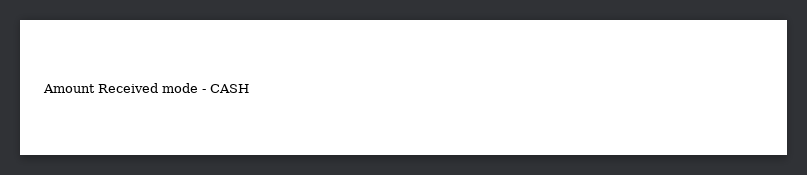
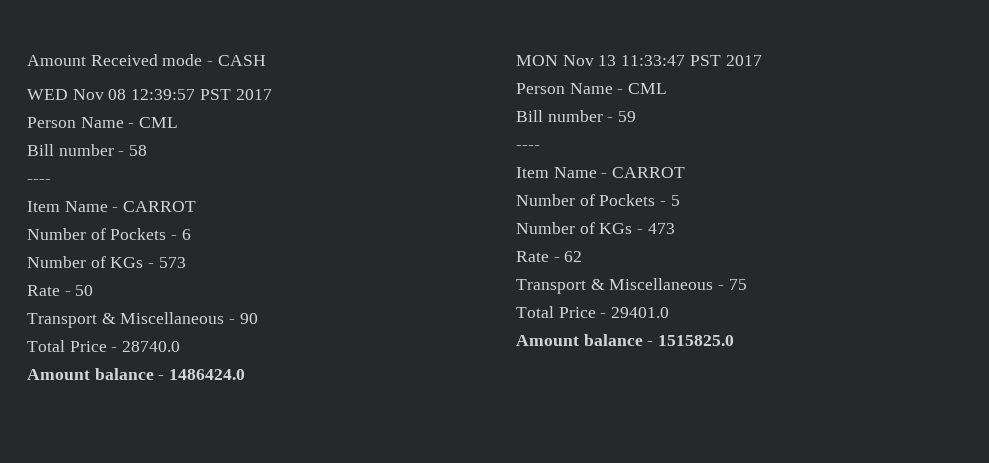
(249, 88) none -> [27,89,272,100] [27,117,179,128] [27,144,148,156] [27,179,51,184] [27,201,197,212] [27,228,191,240] [27,256,186,268] [27,285,94,296] [27,312,258,328] [27,340,181,352] [27,368,246,380] [516,55,762,66] [516,83,668,94] [516,110,637,122] [516,145,540,150] [516,167,686,178] [516,194,680,206] [516,222,675,234] [516,251,583,262] [516,278,747,294] [516,306,670,318] [516,334,735,346] // WED Nov 08 12:39:57 PST 2017 // Person Name - CML // Bill number - 58 // ---- // Item Name - CARROT // Number of Pockets - 6 // Number of KGs - 573 // Rate - 50 // Transport & Miscellaneous - 90 // Total Price - 28740.0 // Amount balance - 1486424.0 // MON Nov 13 11:33:47 PST 2017 // Person Name - CML // Bill number - 59 // ---- // Item Name - CARROT // Number of Pockets - 5 // Number of KGs - 473 // Rate - 62 // Transport & Miscellaneous - 75 // Total Price - 29401.0 // Amount balance - 1515825.0

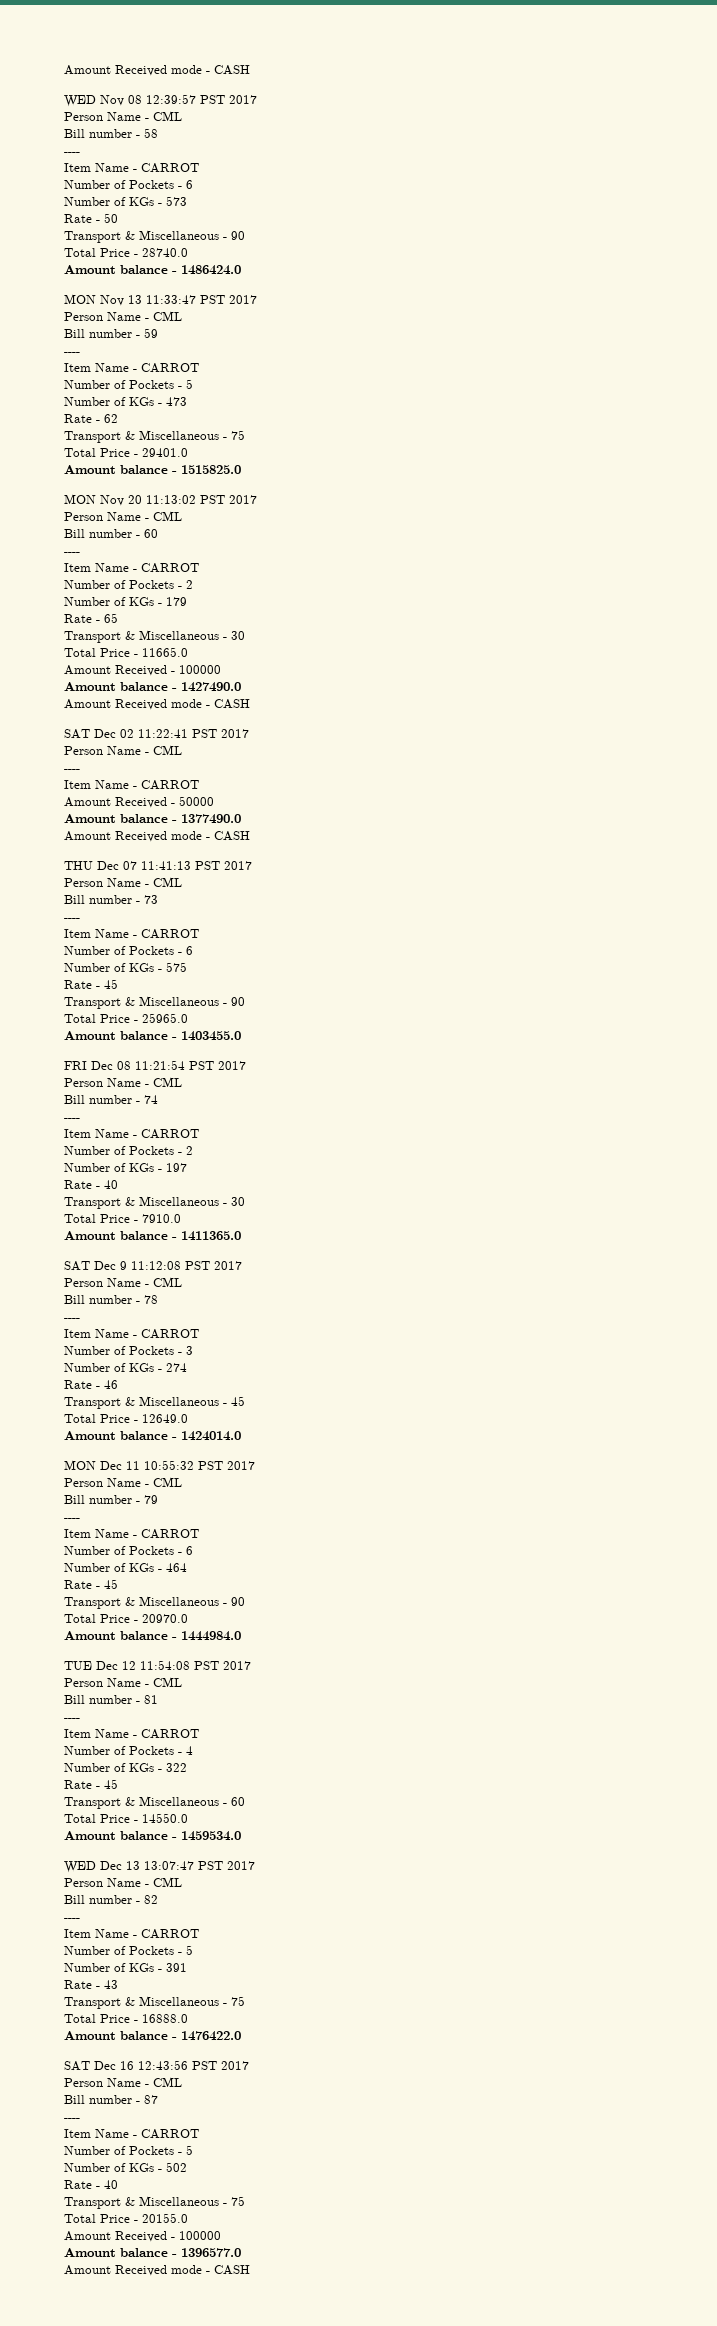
(735, 340) none -> [64,494,257,506] [64,511,182,521] [64,529,158,538] [64,552,80,555] [64,563,199,573] [64,580,193,589] [64,597,187,606] [64,613,118,623] [64,630,245,643] [64,647,188,657] [64,665,221,676] [64,682,241,692] [64,699,250,710] [64,729,249,739] [64,745,182,755] [64,769,80,772] [64,780,199,790] [64,796,214,808] [64,814,241,824] [64,831,250,842] [64,861,252,870] [64,877,182,887] [64,895,158,904] [64,918,80,921] [64,929,199,939] [64,946,193,955] [64,962,187,972] [64,979,118,989] [64,996,245,1009] [64,1013,188,1023] [64,1031,241,1041] [64,1060,246,1070] [64,1077,182,1087] [64,1095,158,1104] [64,1118,80,1121] [64,1129,199,1139] [64,1146,193,1155] [64,1163,187,1172] [64,1180,118,1189] [64,1196,245,1209] [64,1214,181,1223] [64,1231,241,1241] [64,1261,242,1271] [64,1277,182,1287] [64,1295,158,1304] [64,1318,80,1321] [64,1329,199,1339] [64,1346,193,1355] [64,1363,187,1372] [64,1380,118,1389] [64,1396,245,1409] [64,1414,188,1423] [64,1431,241,1441] [64,1460,255,1470] [64,1477,182,1487] [64,1495,158,1504] [64,1518,80,1521] [64,1529,199,1539] [64,1546,193,1555] [64,1563,187,1572] [64,1579,118,1589] [64,1596,245,1609] [64,1614,188,1623] [64,1631,241,1641] [64,1660,251,1670] [64,1677,182,1687] [64,1695,158,1704] [64,1718,80,1721] [64,1729,199,1739] [64,1746,193,1755] [64,1763,187,1772] [64,1779,118,1789] [64,1796,245,1809] [64,1813,188,1823] [64,1831,241,1841] [64,1861,255,1873] [64,1877,182,1887] [64,1895,158,1904] [64,1918,80,1921] [64,1929,199,1939] [64,1945,193,1955] [64,1963,187,1972] [64,1980,118,1989] [64,1996,245,2009] [64,2014,188,2023] [64,2031,241,2041] [64,2060,249,2071] [64,2077,182,2087] [64,2095,158,2104] [64,2118,80,2121] [64,2129,199,2139] [64,2145,193,2155] [64,2162,187,2172] [64,2180,118,2189] [64,2196,245,2209] [64,2213,188,2223] [64,2231,221,2242] [64,2248,241,2257] [64,2265,250,2276] // MON Nov 20 11:13:02 PST 2017 // Person Name - CML // Bill number - 60 // ---- // Item Name - CARROT // Number of Pockets - 2 // Number of KGs - 179 // Rate - 65 // Transport & Miscellaneous - 30 // Total Price - 11665.0 // Amount Received - 100000 // Amount balance - 1427490.0 // Amount Received mode - CASH // SAT Dec 02 11:22:41 PST 2017 // Person Name - CML // ---- // Item Name - CARROT // Amount Received - 50000 // Amount balance - 1377490.0 // Amount Received mode - CASH // THU Dec 07 11:41:13 PST 2017 // Person Name - CML // Bill number - 73 // ---- // Item Name - CARROT // Number of Pockets - 6 // Number of KGs - 575 // Rate - 45 // Transport & Miscellaneous - 90 // Total Price - 25965.0 // Amount balance - 1403455.0 // FRI Dec 08 11:21:54 PST 2017 // Person Name - CML // Bill number - 74 // ---- // Item Name - CARROT // Number of Pockets - 2 // Number of KGs - 197 // Rate - 40 // Transport & Miscellaneous - 30 // Total Price - 7910.0 // Amount balance - 1411365.0 // SAT Dec 9 11:12:08 PST 2017 // Person Name - CML // Bill number - 78 // ---- // Item Name - CARROT // Number of Pockets - 3 // Number of KGs - 274 // Rate - 46 // Transport & Miscellaneous - 45 // Total Price - 12649.0 // Amount balance - 1424014.0 // MON Dec 11 10:55:32 PST 2017 // Person Name - CML // Bill number - 79 // ---- // Item Name - CARROT // Number of Pockets - 6 // Number of KGs - 464 // Rate - 45 // Transport & Miscellaneous - 90 // Total Price - 20970.0 // Amount balance - 1444984.0 // TUE Dec 12 11:54:08 PST 2017 // Person Name - CML // Bill number - 81 // ---- // Item Name - CARROT // Number of Pockets - 4 // Number of KGs - 322 // Rate - 45 // Transport & Miscellaneous - 60 // Total Price - 14550.0 // Amount balance - 1459534.0 // WED Dec 13 13:07:47 PST 2017 // Person Name - CML // Bill number - 82 // ---- // Item Name - CARROT // Number of Pockets - 5 // Number of KGs - 391 // Rate - 43 // Transport & Miscellaneous - 75 // Total Price - 16888.0 // Amount balance - 1476422.0 // SAT Dec 16 12:43:56 PST 2017 // Person Name - CML // Bill number - 87 // ---- // Item Name - CARROT // Number of Pockets - 5 // Number of KGs - 502 // Rate - 40 // Transport & Miscellaneous - 75 // Total Price - 20155.0 // Amount Received - 100000 // Amount balance - 1396577.0 // Amount Received mode - CASH

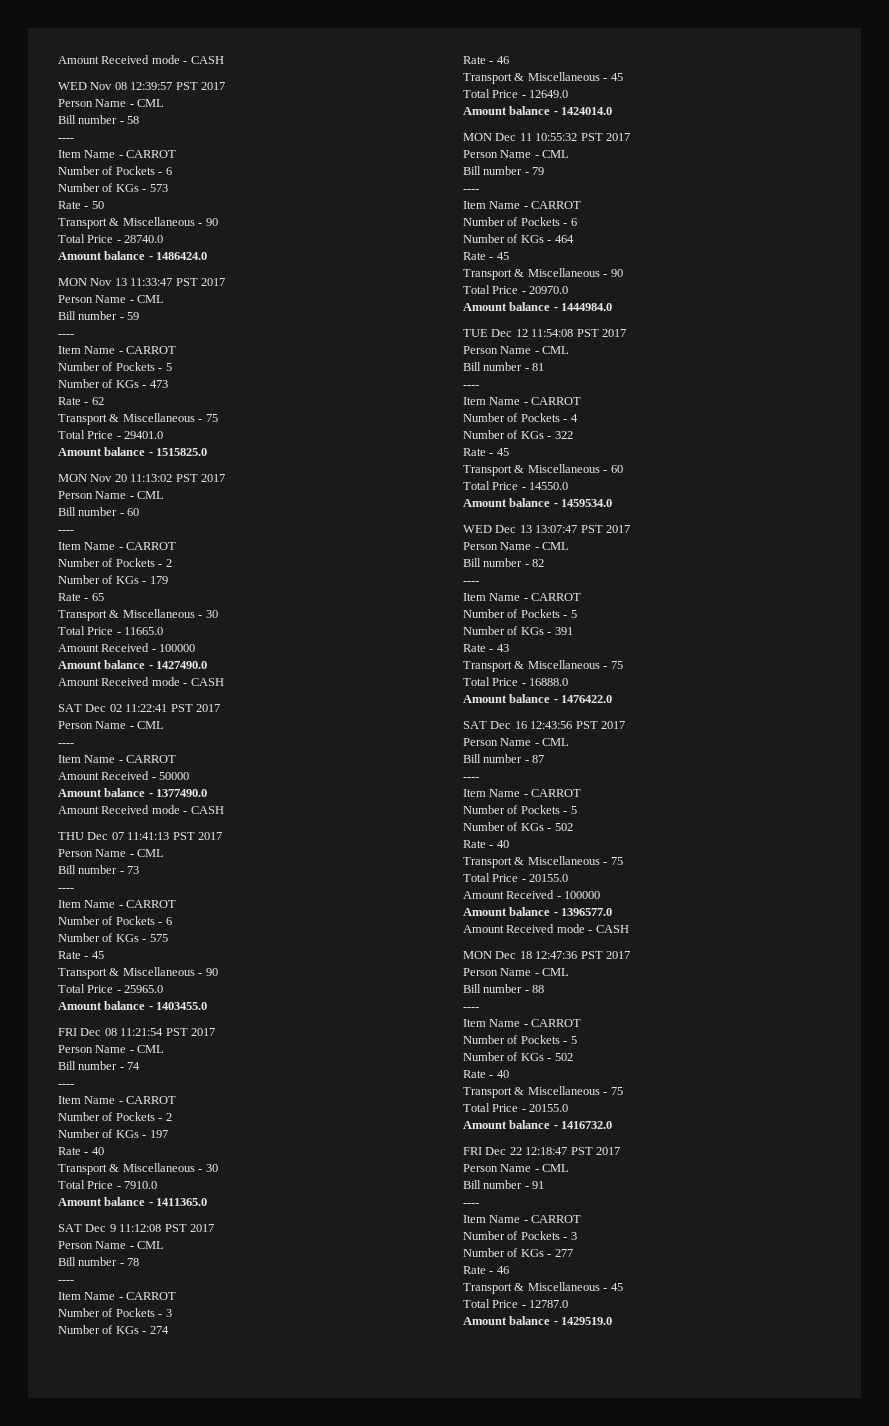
(250, 2270) none -> [463,951,630,959] [463,968,570,976] [463,984,545,993] [463,1007,479,1010] [463,1019,582,1027] [463,1035,577,1044] [463,1052,573,1061] [463,1070,509,1078] [463,1086,623,1098] [463,1103,569,1112] [463,1120,613,1129] [463,1147,620,1155] [463,1164,570,1172] [463,1180,545,1189] [463,1203,479,1206] [463,1215,582,1223] [463,1231,577,1240] [463,1248,573,1257] [463,1266,509,1274] [463,1282,623,1294] [463,1299,569,1308] [463,1316,613,1325] // MON Dec 18 12:47:36 PST 2017 // Person Name - CML // Bill number - 88 // ---- // Item Name - CARROT // Number of Pockets - 5 // Number of KGs - 502 // Rate - 40 // Transport & Miscellaneous - 75 // Total Price - 20155.0 // Amount balance - 1416732.0 // FRI Dec 22 12:18:47 PST 2017 // Person Name - CML // Bill number - 91 // ---- // Item Name - CARROT // Number of Pockets - 3 // Number of KGs - 277 // Rate - 46 // Transport & Miscellaneous - 45 // Total Price - 12787.0 // Amount balance - 1429519.0

